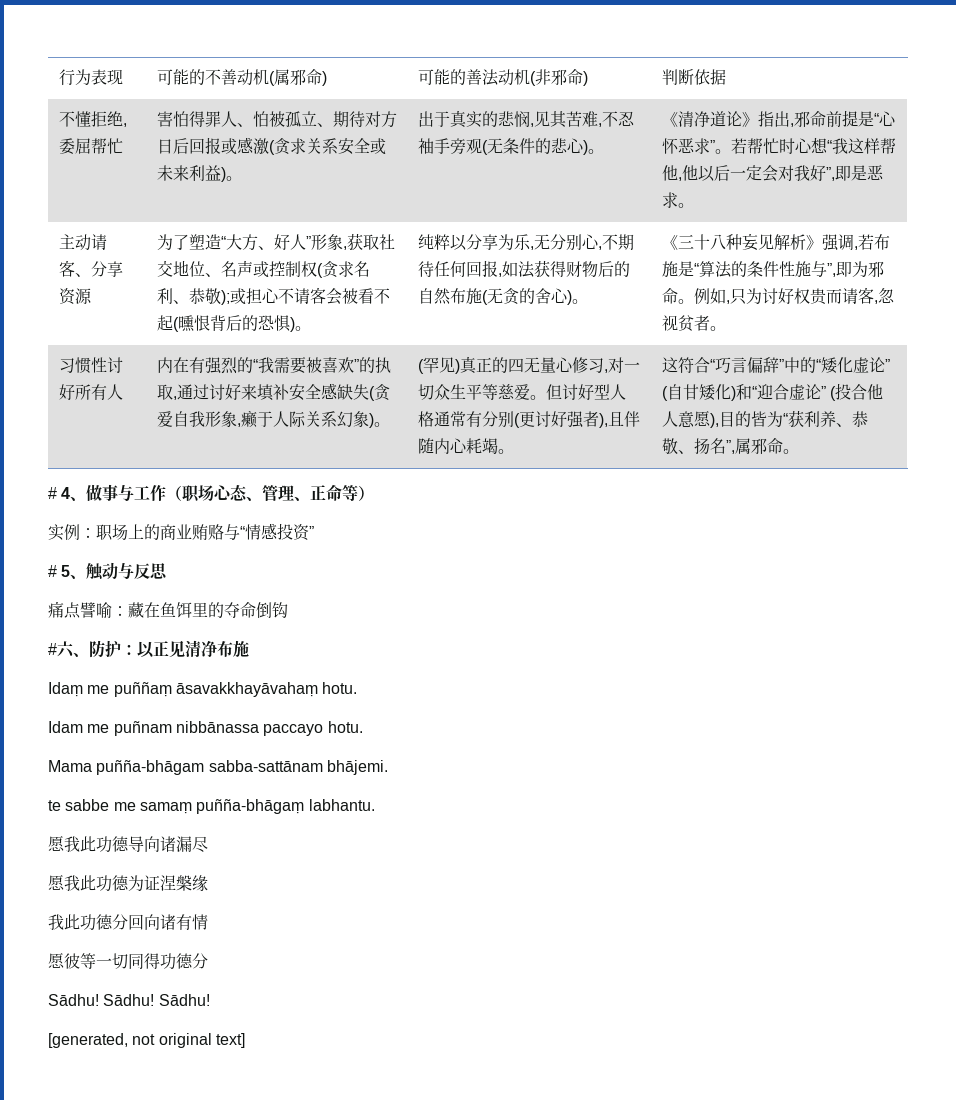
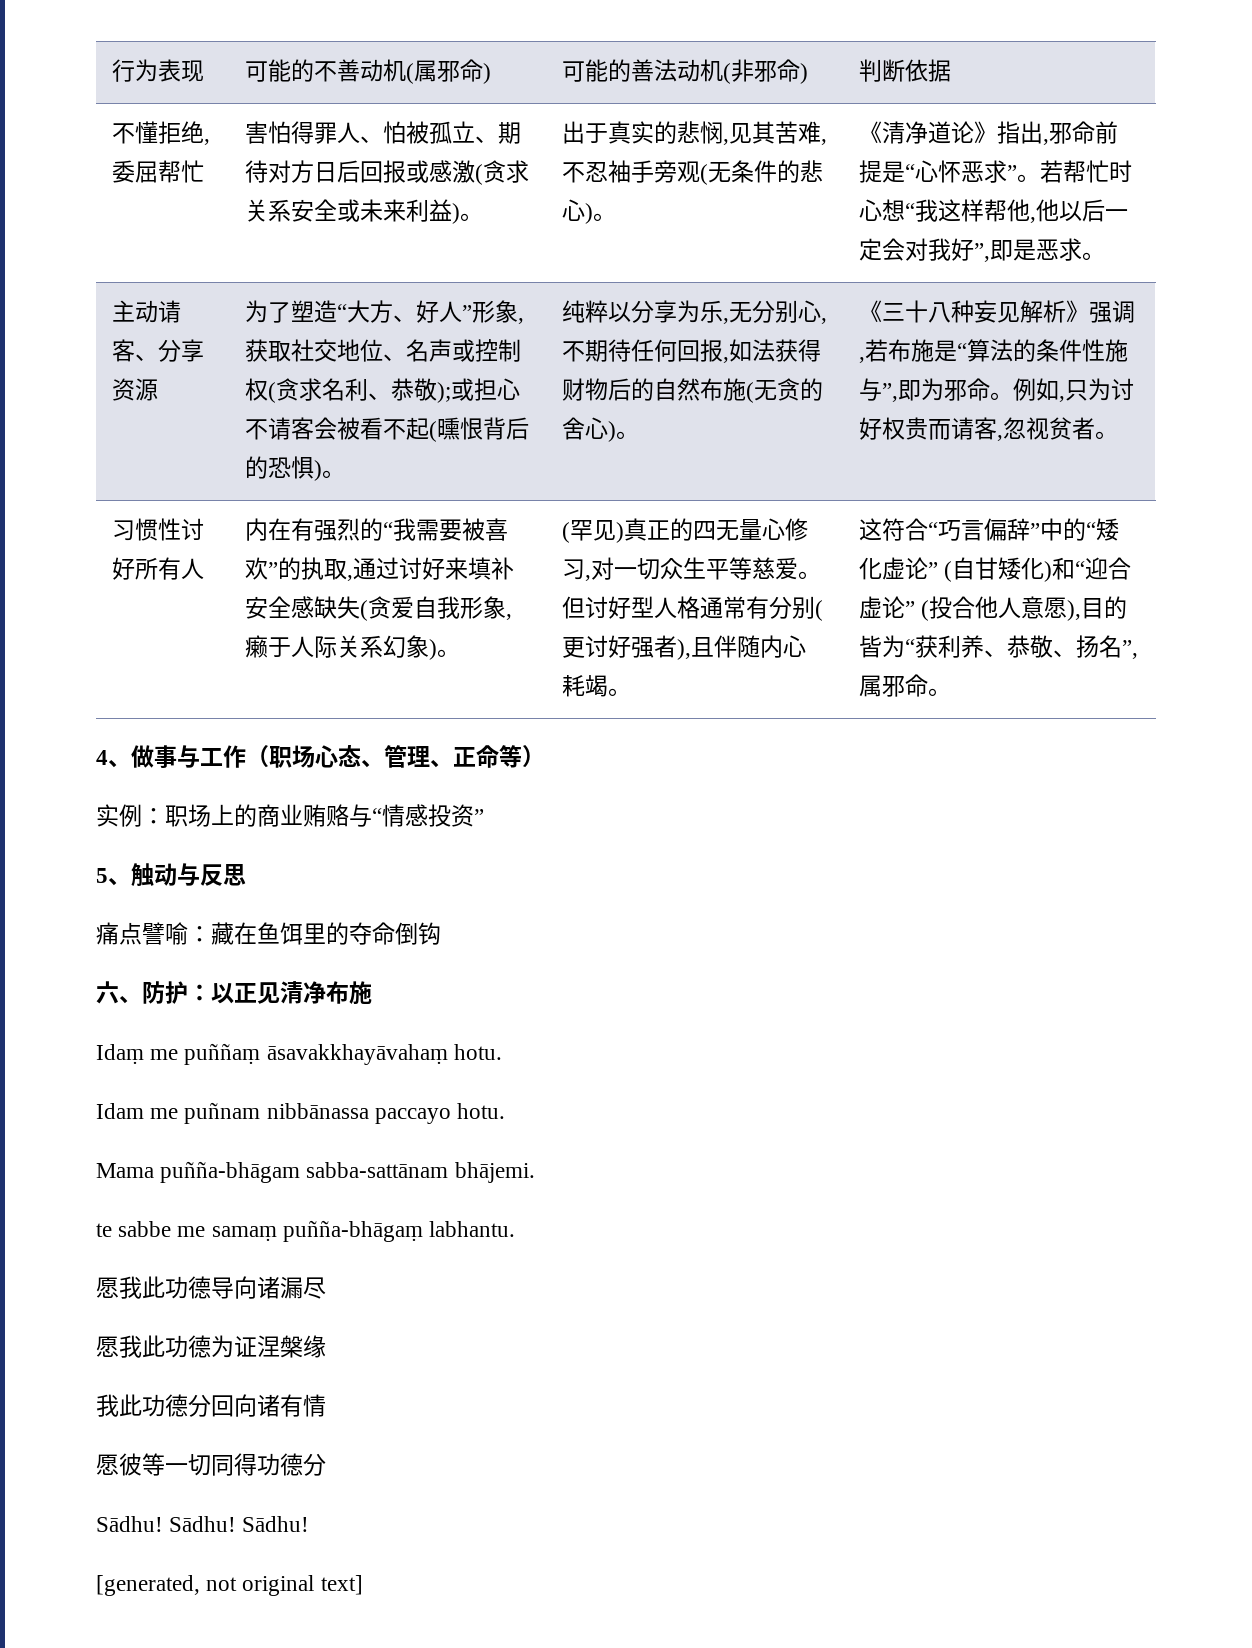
[48,487,57,499] # -> (952, 692) none
[48,565,57,577] # -> (484, 816) none
[48,643,57,655] # -> (441, 933) none

